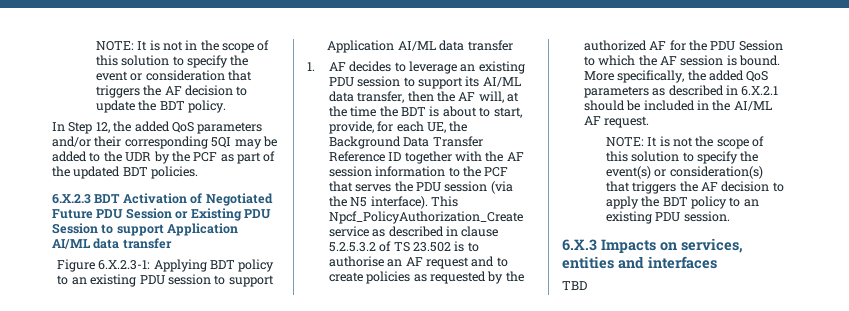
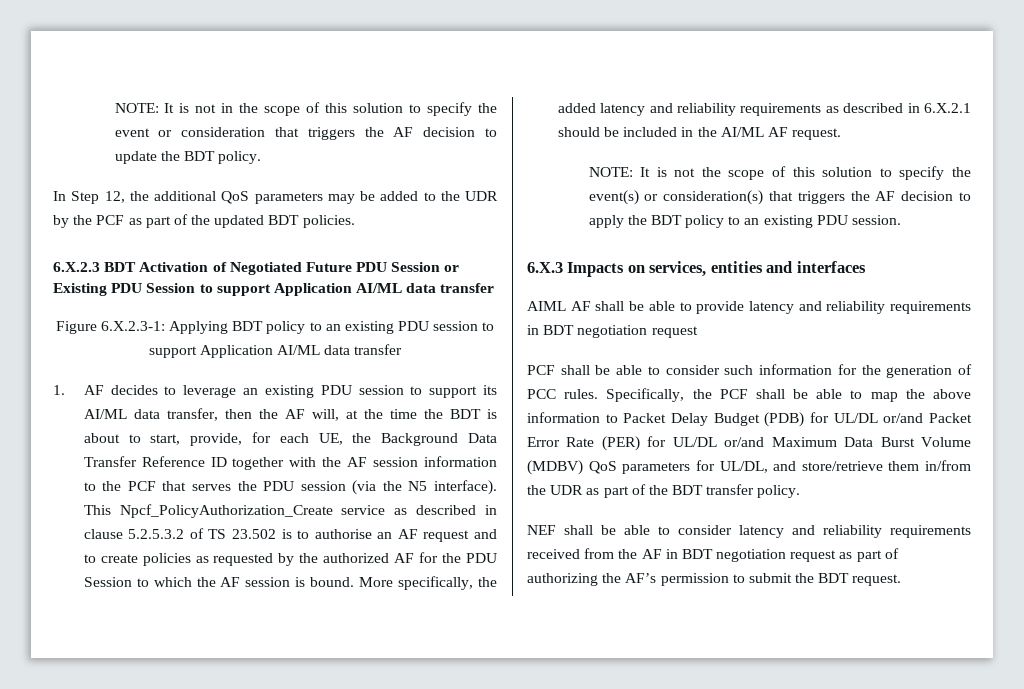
[134,121,263,134] [52,136,232,149] added QoS parameters and/or their corresponding 5QI -> [154,191,323,204] additional QoS parameters
[746,71,769,82] [583,86,649,98] QoS parameters -> [600,103,822,116] latency and reliability requirements
[562,281,587,290] TBD -> [527,301,971,314] [527,325,698,338] [527,364,972,378] [527,388,971,402] [527,412,972,427] [527,436,971,451] [527,460,971,475] [527,484,801,498] [527,525,971,538] [527,548,899,562] [527,573,902,586] AIML AF shall be able to provide latency and reliability requirements in BDT negotiation request // PCF shall be able to consider such information for the generation of PCC rules. Specifically, the PCF shall be able to map the above information to Packet Delay Budget (PDB) for UL/DL or/and Packet Error Rate (PER) for UL/DL or/and Maximum Data Burst Volume (MDBV) QoS parameters for UL/DL, and store/retrieve them in/from the UDR as part of the BDT transfer policy. // NEF shall be able to consider latency and reliability requirements received from the AF in BDT negotiation request as part of authorizing the AF’s permission to submit the BDT request.

